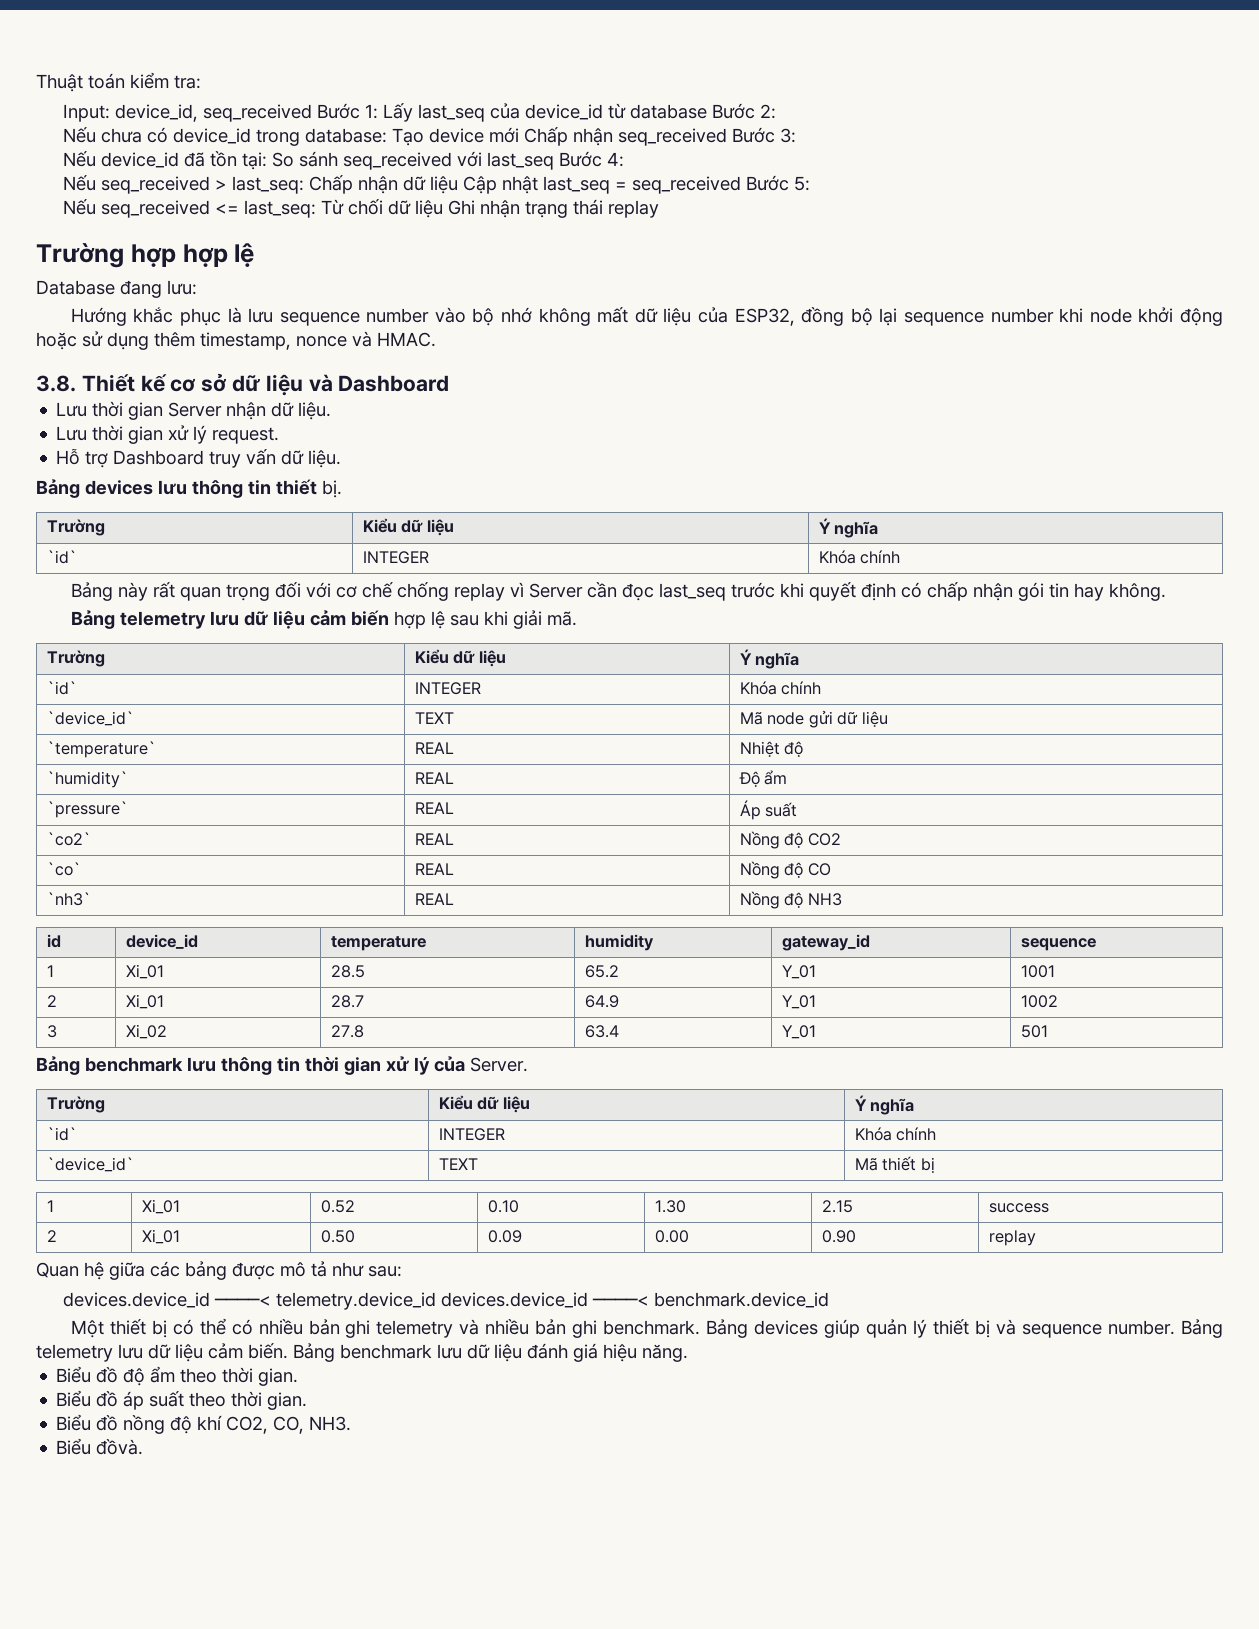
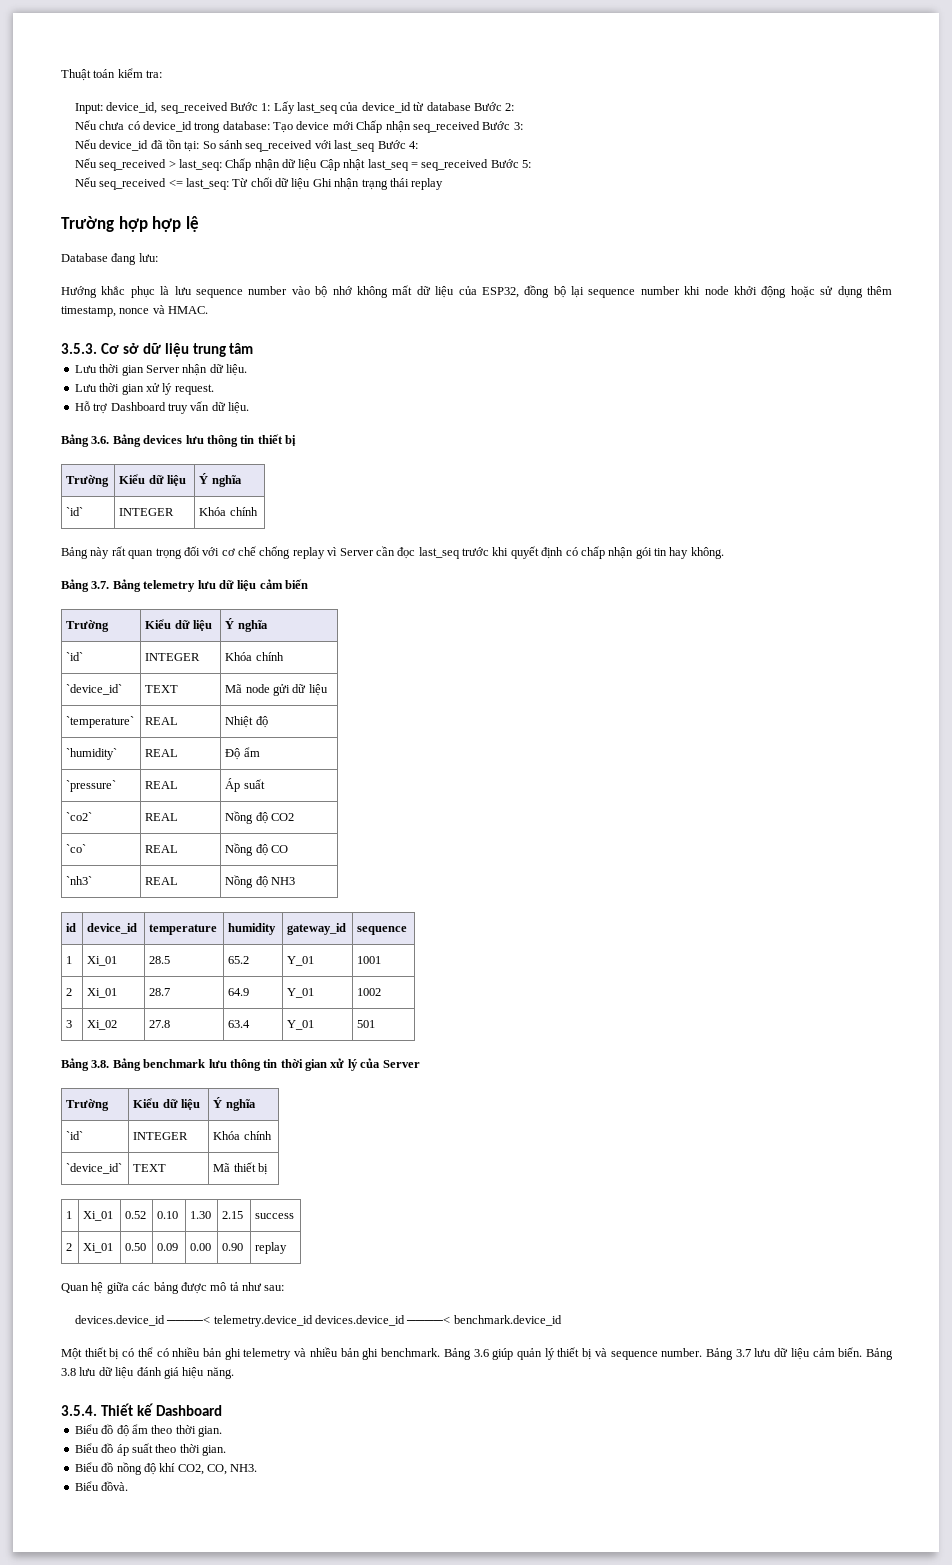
[36,374,197,392] 3.8. Thiết kế cơ -> [61,343,119,354] 3.5.3. Cơ
[308,374,450,392] và Dashboard -> [192,343,254,357] trung tâm
(80, 488) none -> [91,434,141,447] 3.6. Bảng
[322,480,342,498] bị. -> [285,435,296,446] bị
(115, 619) none -> [91,579,141,592] 3.7. Bảng
[393,610,577,629] hợp lệ sau khi giải mã. -> (308, 584) none
(80, 1065) none -> [91,1058,141,1071] 3.8. Bảng
[470,1057,528,1072] Server. -> [382,1060,420,1068] Server
[754,1320,819,1335] devices -> [473,1349,489,1357] 3.6
[36,1344,113,1362] telemetry -> [735,1349,751,1357] 3.7
[340,1344,432,1359] benchmark -> [61,1368,76,1376] 3.8
(688, 1353) none -> [61,1403,222,1416] // 3.5.4. Thiết kế Dashboard

